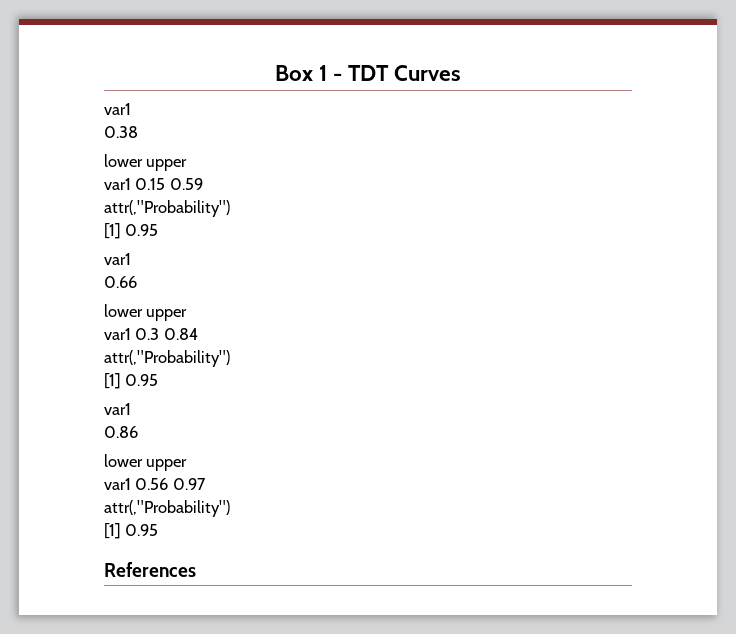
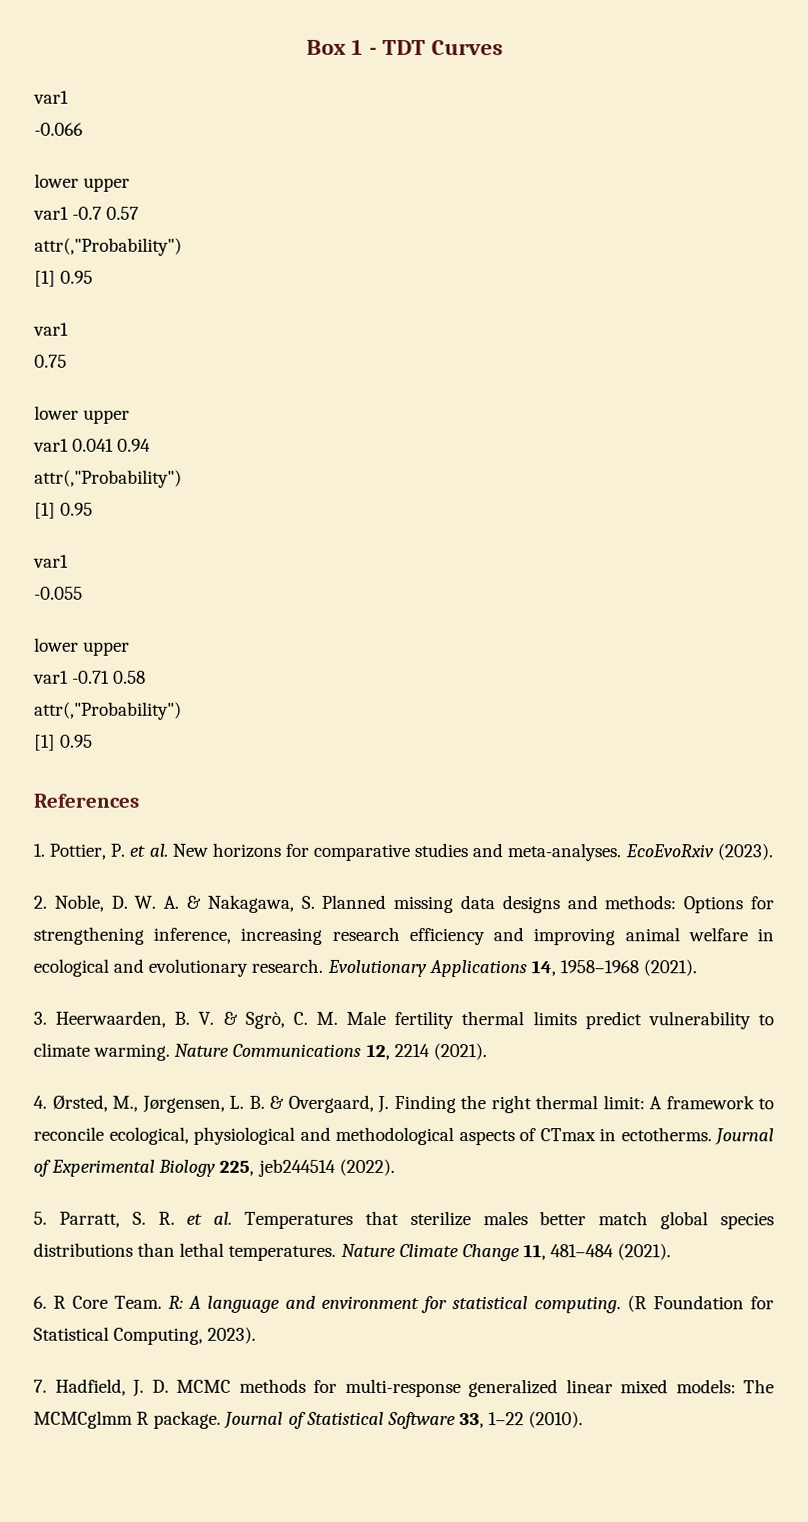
[104,126,138,138] [104,154,188,171] [104,178,203,190] [104,200,230,217] [104,223,159,239] [104,253,131,265] [104,276,137,288] [104,304,188,321] [104,328,198,340] [104,350,230,367] [104,373,159,389] [104,403,131,415] [104,426,138,438] [104,454,188,471] [104,478,206,490] 0.38 // lower upper // var1 0.15 0.59 // attr(,"Probability") // [1] 0.95 // var1 // 0.66 // lower upper // var1 0.3 0.84 // attr(,"Probability") // [1] 0.95 // var1 // 0.86 // lower upper // var1 0.56 0.97 -> [34,122,83,136] [34,173,131,192] [33,206,140,220] [34,237,182,256] [34,270,94,287] [33,322,69,336] [34,354,67,368] [34,405,131,424] [33,438,152,452] [34,469,182,488] [34,502,94,519] [33,554,69,568] [34,586,83,600] [34,637,131,656] [33,670,147,684] -0.066 // lower upper // var1 -0.7 0.57 // attr(,"Probability") // [1] 0.95 // var1 // 0.75 // lower upper // var1 0.041 0.94 // attr(,"Probability") // [1] 0.95 // var1 // -0.055 // lower upper // var1 -0.71 0.58
(196, 569) none -> [33,842,773,862] [33,894,774,914] [33,926,774,946] [33,958,698,978] [33,1010,774,1030] [33,1042,487,1061] [33,1094,774,1114] [33,1126,774,1146] [33,1158,395,1177] [33,1210,774,1230] [33,1242,672,1262] [33,1295,775,1314] [33,1326,257,1345] [33,1378,774,1398] [33,1410,584,1430] // 1. Pottier, P. et al. New horizons for comparative studies and meta-analyses. EcoEvoRxiv (2023). // 2. Noble, D. W. A. & Nakagawa, S. Planned missing data designs and methods: Options for strengthening inference, increasing research efficiency and improving animal welfare in ecological and evolutionary research. Evolutionary Applications 14, 1958–1968 (2021). // 3. Heerwaarden, B. V. & Sgrò, C. M. Male fertility thermal limits predict vulnerability to climate warming. Nature Communications 12, 2214 (2021). // 4. Ørsted, M., Jørgensen, L. B. & Overgaard, J. Finding the right thermal limit: A framework to reconcile ecological, physiological and methodological aspects of CTmax in ectotherms. Journal of Experimental Biology 225, jeb244514 (2022). // 5. Parratt, S. R. et al. Temperatures that sterilize males better match global species distributions than lethal temperatures. Nature Climate Change 11, 481–484 (2021). // 6. R Core Team. R: A language and environment for statistical computing. (R Foundation for Statistical Computing, 2023). // 7. Hadfield, J. D. MCMC methods for multi-response generalized linear mixed models: The MCMCglmm R package. Journal of Statistical Software 33, 1–22 (2010).

